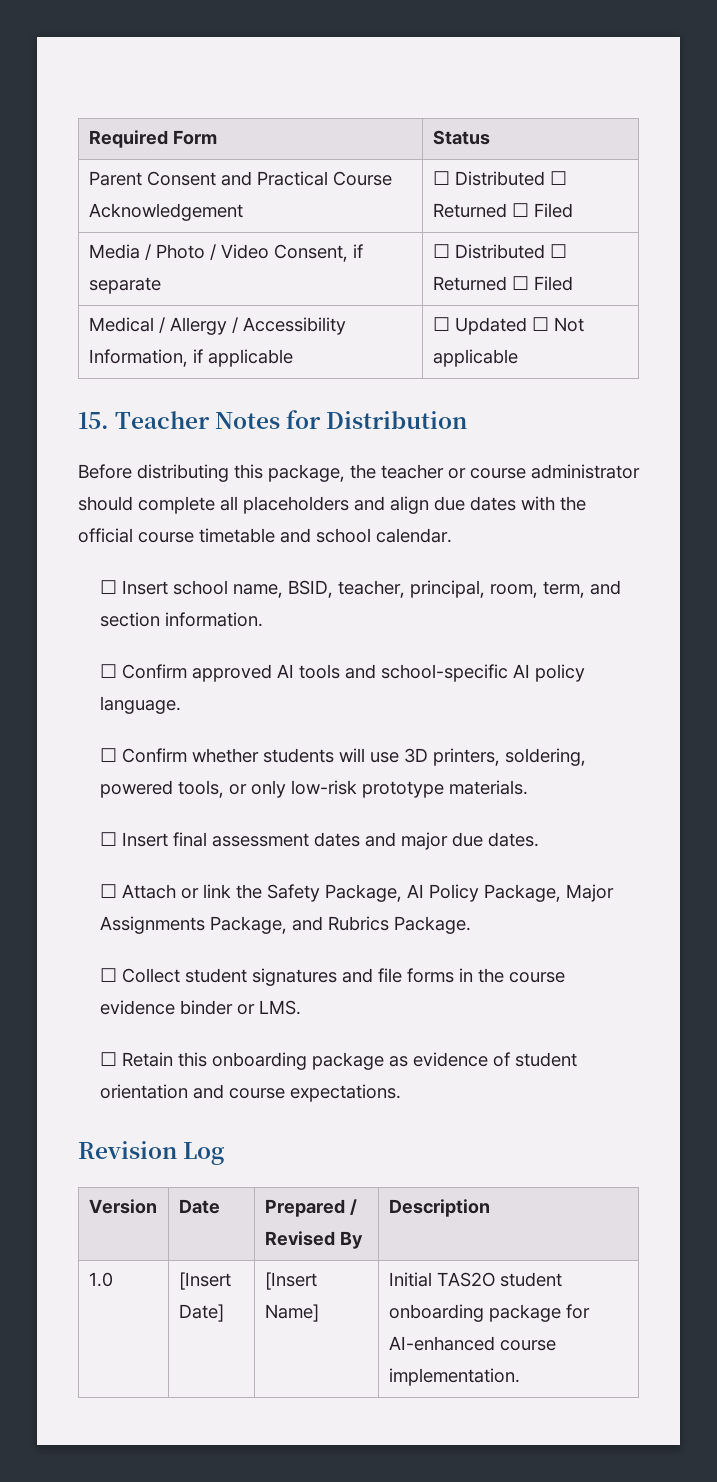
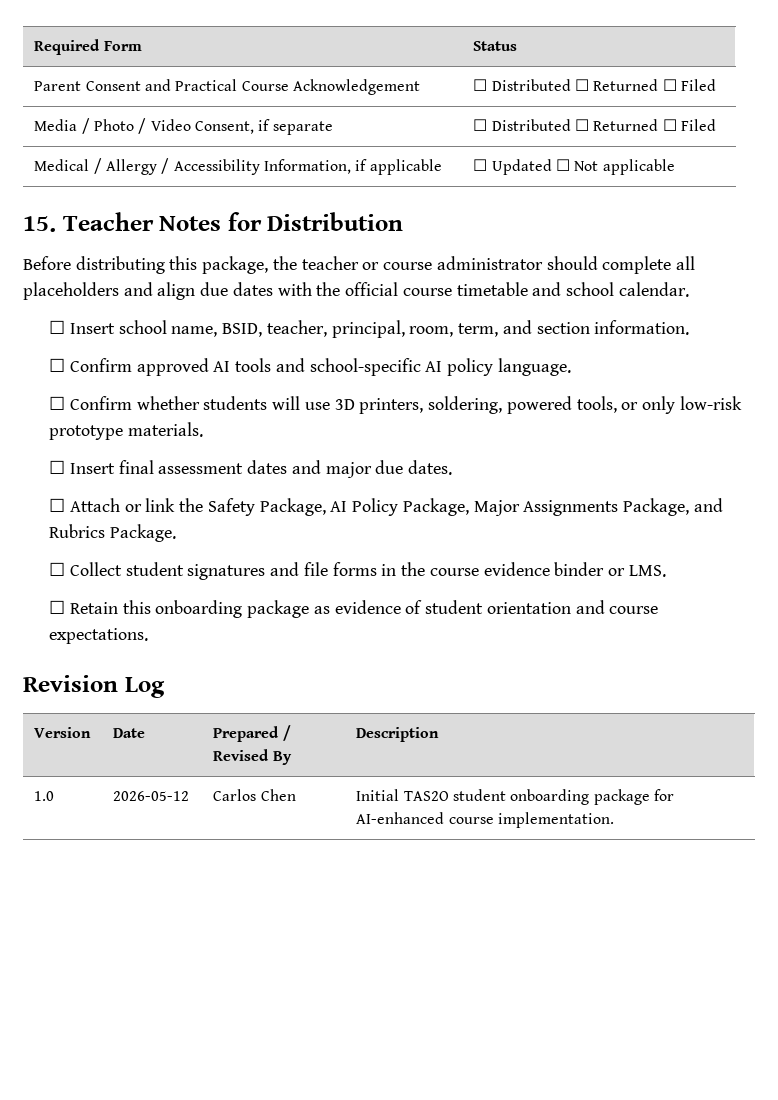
[178,1272,231,1290] [178,1304,224,1322] [264,1272,317,1290] [264,1304,319,1322] [Insert Date] | [Insert Name] -> [113,791,190,801] [213,789,296,801] 2026-05-12 | Carlos Chen

